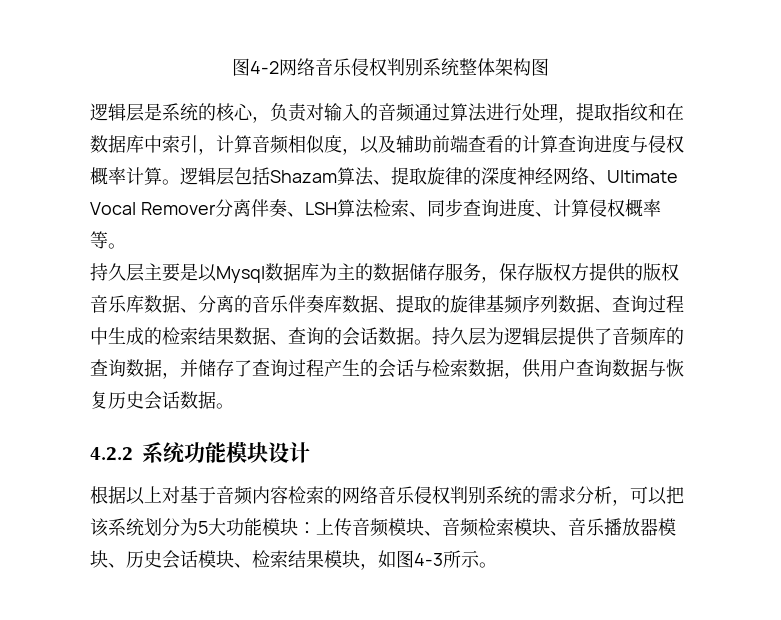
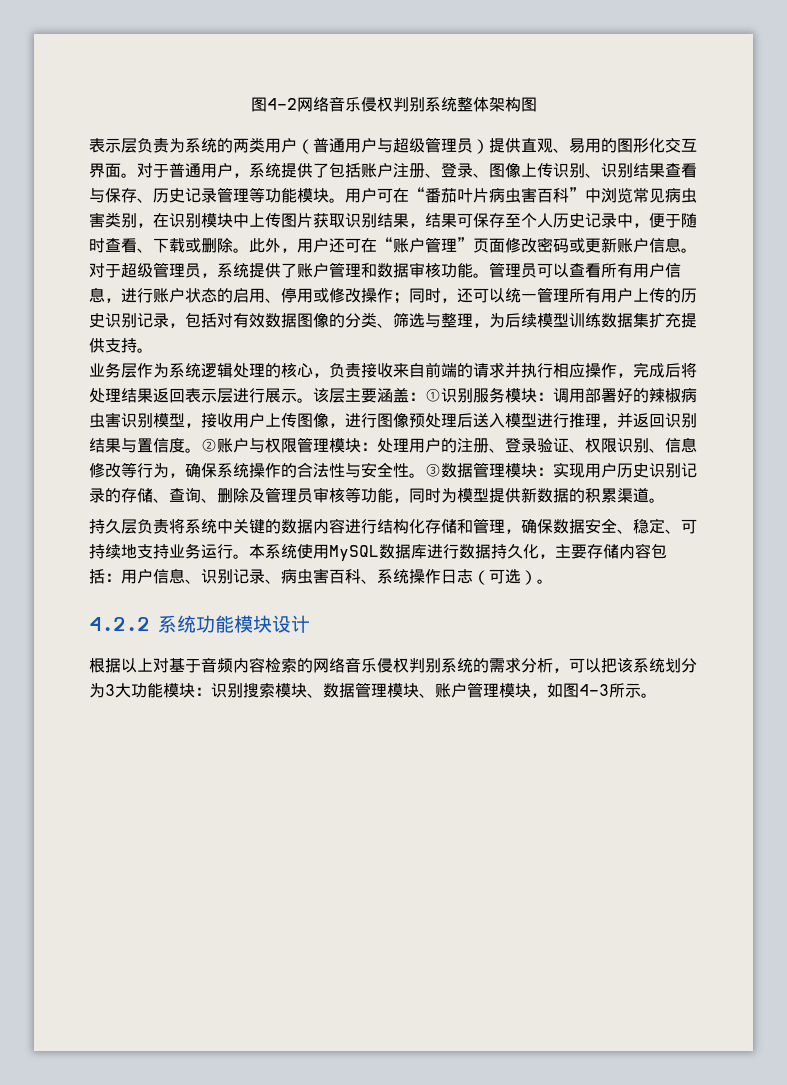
[90,103,684,123] [90,135,684,155] [90,167,678,186] [90,199,661,218] [90,231,126,249] [90,263,679,283] [90,295,684,314] [90,327,684,346] [90,359,684,379] [90,391,216,410] 逻辑层是系统的核心，负责对输入的音频通过算法进行处理，提取指纹和在数据库中索引，计算音频相似度，以及辅助前端查看的计算查询进度与侵权概率计算。逻辑层包括Shazam算法、提取旋律的深度神经网络、Ultimate Vocal Remover分离伴奏、LSH算法检索、同步查询进度、计算侵权概率等。 // 持久层主要是以Mysql数据库为主的数据储存服务，保存版权方提供的版权音乐库数据、分离的音乐伴奏库数据、提取的旋律基频序列数据、查询过程中生成的检索结果数据、查询的会话数据。持久层为逻辑层提供了音频库的查询数据，并储存了查询过程产生的会话与检索数据，供用户查询数据与恢复历史会话数据 -> [89,137,697,154] [89,162,697,178] [89,187,697,203] [89,212,697,228] [89,237,697,253] [89,262,681,278] [89,287,697,304] [89,312,697,328] [89,338,153,353] [89,362,697,378] [89,387,697,403] [89,412,697,428] [89,437,697,453] [89,462,697,478] [89,487,665,503] [89,518,697,534] [89,543,667,562] [89,568,537,585] 表示层负责为系统的两类用户（普通用户与超级管理员）提供直观、易用的图形化交互界面。对于普通用户，系统提供了包括账户注册、登录、图像上传识别、识别结果查看与保存、历史记录管理等功能模块。用户可在“番茄叶片病虫害百科”中浏览常见病虫害类别，在识别模块中上传图片获取识别结果，结果可保存至个人历史记录中，便于随时查看、下载或删除。此外，用户还可在“账户管理”页面修改密码或更新账户信息。对于超级管理员，系统提供了账户管理和数据审核功能。管理员可以查看所有用户信息，进行账户状态的启用、停用或修改操作；同时，还可以统一管理所有用户上传的历史识别记录，包括对有效数据图像的分类、筛选与整理，为后续模型训练数据集扩充提供支持。 // 业务层作为系统逻辑处理的核心，负责接收来自前端的请求并执行相应操作，完成后将处理结果返回表示层进行展示。该层主要涵盖：①识别服务模块：调用部署好的辣椒病虫害识别模型，接收用户上传图像，进行图像预处理后送入模型进行推理，并返回识别结果与置信度。②账户与权限管理模块：处理用户的注册、登录验证、权限识别、信息修改等行为，确保系统操作的合法性与安全性。③数据管理模块：实现用户历史识别记录的存储、查询、删除及管理员审核等功能，同时为模型提供新数据的积累渠道。 // 持久层负责将系统中关键的数据内容进行结构化存储和管理，确保数据安全、稳定、可持续地支持业务运行。本系统使用MySQL数据库进行数据持久化，主要存储内容包括：用户信息、识别记录、病虫害百科、系统操作日志（可选）
[198,521,208,534] 5 -> [105,684,115,696] 3
[316,518,676,537] [90,550,324,569] 上传音频模块、音频检索模块、音乐播放器模块、历史会话模块、检索结果 -> [211,682,499,698] 识别搜索模块、数据管理模块、账户管理

